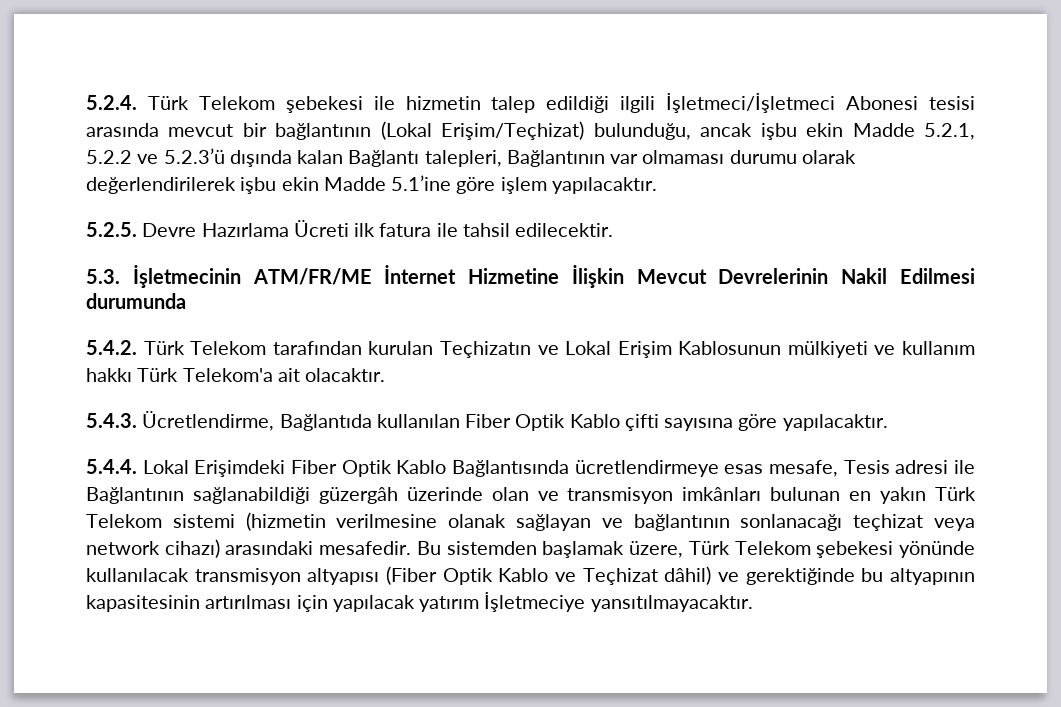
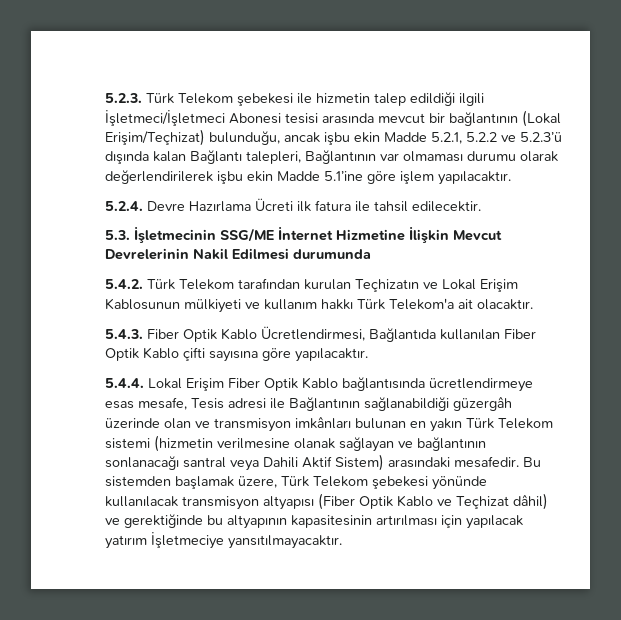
[86,95,137,110] 5.2.4. -> [105,93,142,103] 5.2.3.
[86,222,137,237] 5.2.5. -> [105,201,143,211] 5.2.4.
[252,268,372,285] ATM/FR/ME -> [220,228,274,242] SSG/ME
[142,411,275,431] Ücretlendirme, -> [147,326,365,342] Fiber Optik Kablo Ücretlendirmesi,
[194,460,569,477] Erişimdeki Fiber Optik Kablo Bağlantısında -> [186,377,425,391] Erişim Fiber Optik Kablo bağlantısında
[853,514,975,531] [86,539,220,558] teçhizat veya network cihazı) -> [183,454,384,471] santral veya Dahili Aktif Sistem)

